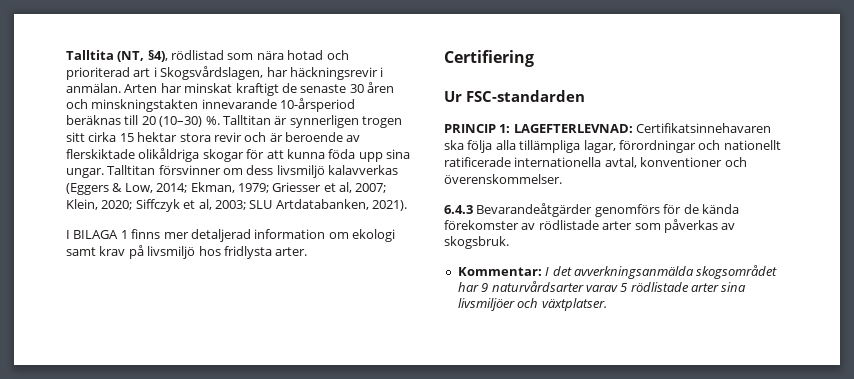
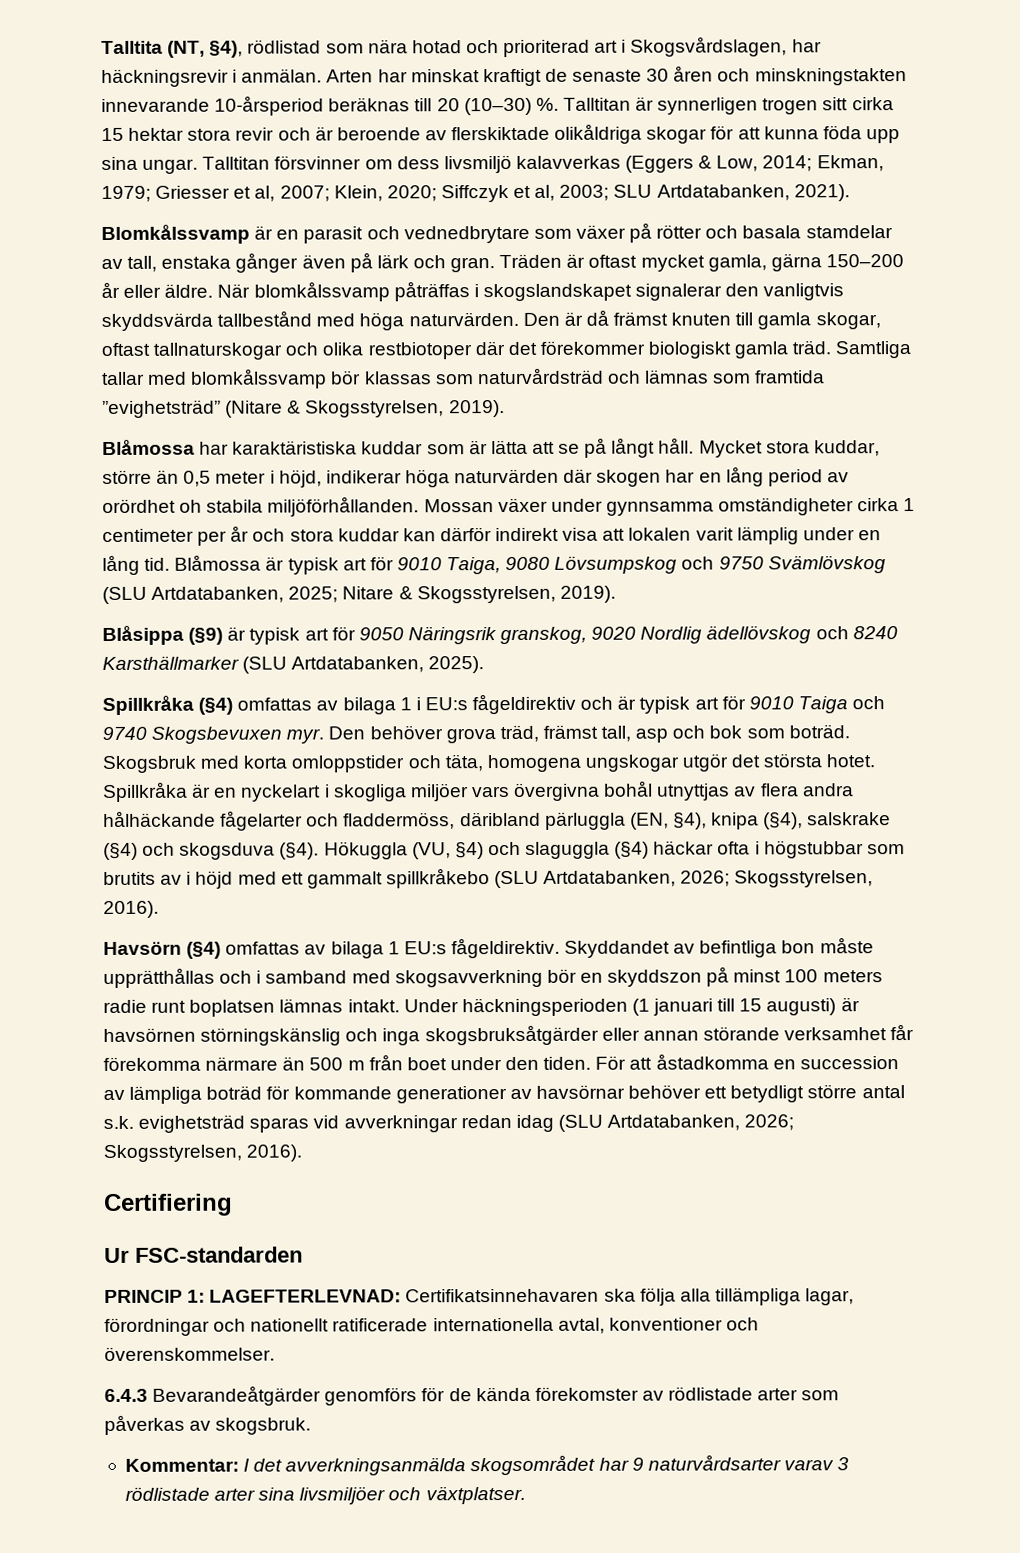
[66,229,395,242] [66,245,308,259] I BILAGA 1 finns mer detaljerad information om ekologi samt krav på livsmiljö hos fridlysta arter. -> [101,222,893,244] [101,252,904,273] [101,281,845,302] [101,309,881,331] [101,340,912,360] [102,367,826,389] [102,399,505,418] [102,437,880,458] [102,466,849,488] [102,496,916,517] [102,525,881,546] [102,554,886,575] [102,585,616,604] [102,625,898,645] [102,655,485,674] [102,693,886,715] [102,724,850,744] [102,753,876,773] [103,780,854,802] [103,810,892,831] [103,840,905,860] [103,868,874,889] [103,900,159,918] [103,937,874,959] [103,966,883,988] [103,997,860,1017] [103,1024,915,1046] [103,1053,899,1071] [103,1084,905,1104] [103,1114,795,1133] [103,1144,303,1162] Blomkålssvamp är en parasit och vednedbrytare som växer på rötter och basala stamdelar av tall, enstaka gånger även på lärk och gran. Träden är oftast mycket gamla, gärna 150–200 år eller äldre. När blomkålssvamp påträffas i skogslandskapet signalerar den vanligtvis skyddsvärda tallbestånd med höga naturvärden. Den är då främst knuten till gamla skogar, oftast tallnaturskogar och olika restbiotoper där det förekommer biologiskt gamla träd. Samtliga tallar med blomkålssvamp bör klassas som naturvårdsträd och lämnas som framtida ”evighetsträd” (Nitare & Skogsstyrelsen, 2019). // Blåmossa har karaktäristiska kuddar som är lätta att se på långt håll. Mycket stora kuddar, större än 0,5 meter i höjd, indikerar höga naturvärden där skogen har en lång period av orördhet oh stabila miljöförhållanden. Mossan växer under gynnsamma omständigheter cirka 1 centimeter per år och stora kuddar kan därför indirekt visa att lokalen varit lämplig under en lång tid. Blåmossa är typisk art för 9010 Taiga, 9080 Lövsumpskog och 9750 Svämlövskog (SLU Artdatabanken, 2025; Nitare & Skogsstyrelsen, 2019). // Blåsippa (§9) är typisk art för 9050 Näringsrik granskog, 9020 Nordlig ädellövskog och 8240 Karsthällmarker (SLU Artdatabanken, 2025). // Spillkråka (§4) omfattas av bilaga 1 i EU:s fågeldirektiv och är typisk art för 9010 Taiga och 9740 Skogsbevuxen myr. Den behöver grova träd, främst tall, asp och bok som boträd. Skogsbruk med korta omloppstider och täta, homogena ungskogar utgör det största hotet. Spillkråka är en nyckelart i skogliga miljöer vars övergivna bohål utnyttjas av flera andra hålhäckande fågelarter och fladdermöss, däribland pärluggla (EN, §4), knipa (§4), salskrake (§4) och skogsduva (§4). Hökuggla (VU, §4) och slaguggla (§4) häckar ofta i högstubbar som brutits av i höjd med ett gammalt spillkråkebo (SLU Artdatabanken, 2026; Skogsstyrelsen, 2016). // Havsörn (§4) omfattas av bilaga 1 EU:s fågeldirektiv. Skyddandet av befintliga bon måste upprätthållas och i samband med skogsavverkning bör en skyddszon på minst 100 meters radie runt boplatsen lämnas intakt. Under häckningsperioden (1 januari till 15 augusti) är havsörnen störningskänslig och inga skogsbruksåtgärder eller annan störande verksamhet får förekomma närmare än 500 m från boet under den tiden. För att åstadkomma en succession av lämpliga boträd för kommande generationer av havsörnar behöver ett betydligt större antal s.k. evighetsträd sparas vid avverkningar redan idag (SLU Artdatabanken, 2026; Skogsstyrelsen, 2016).
[620,283,628,292] 5 -> [837,1457,850,1471] 3

